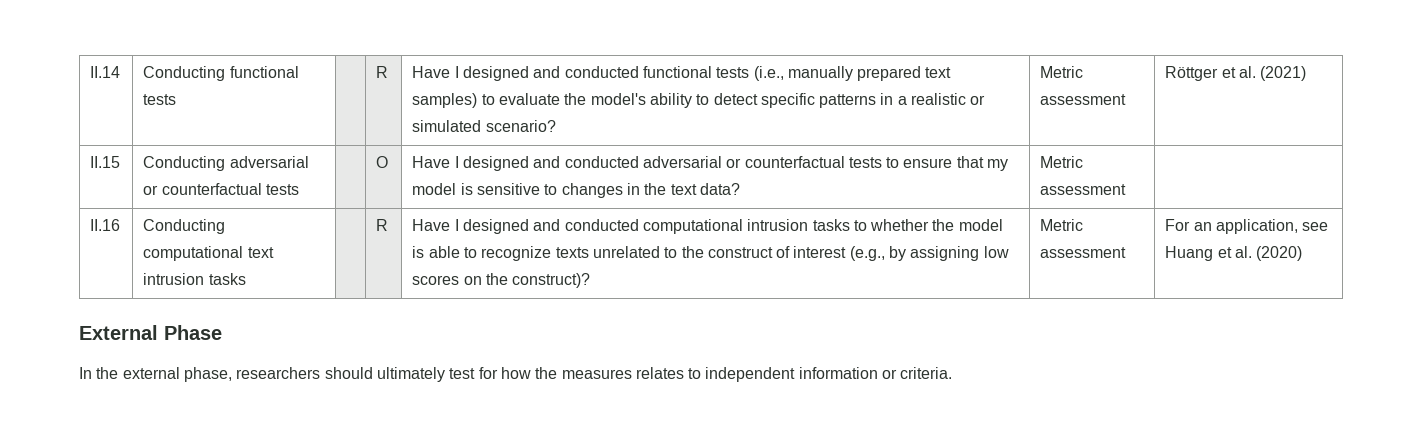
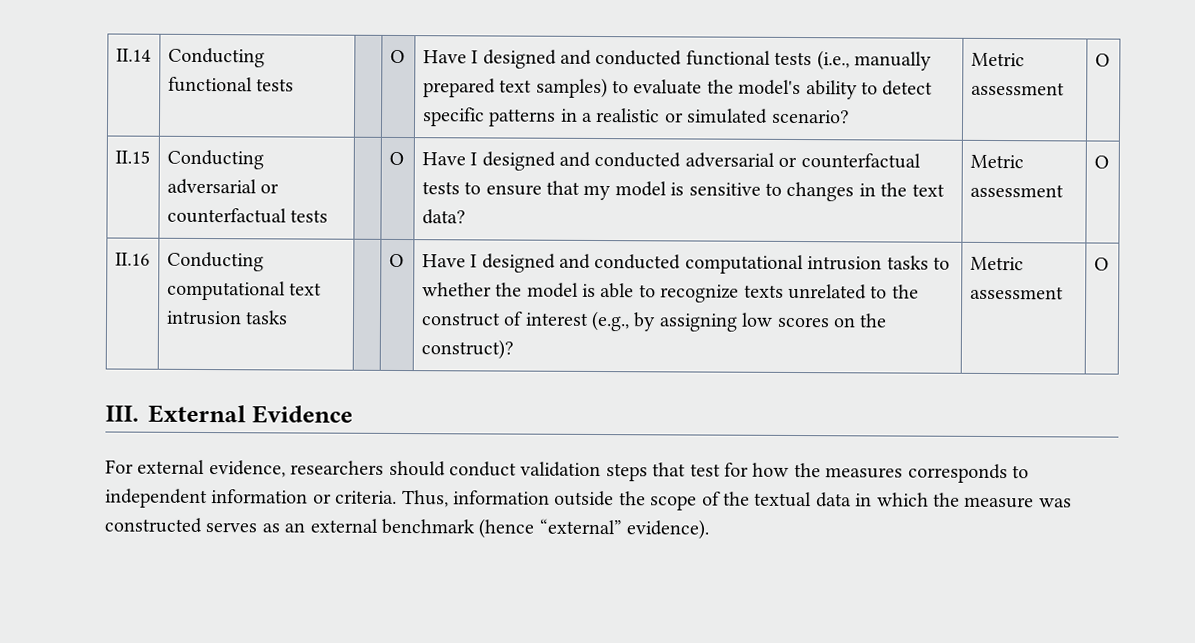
[376,66,389,78] R -> [389,49,405,64] O
[1165,66,1307,81] Röttger et al. (2021) -> [1094,53,1110,67] O
(1127, 189) none -> [1093,155,1109,169] O
[376,219,389,231] R -> [388,253,404,268] O
[1165,219,1329,234] [1165,246,1303,261] [79,325,222,340] [79,367,445,382] For an application, see Huang et al. (2020) // External Phase // In the external phase, researchers should ultimately -> [1093,257,1109,271] [105,404,353,424] [105,459,687,482] O // III. External Evidence // For external evidence, researchers should conduct validation steps that
[635,367,684,379] relates -> [907,463,1008,484] corresponds
(953, 373) none -> [401,490,1072,511] [104,517,710,540] Thus, information outside the scope of the textual data in which the measure was constructed serves as an external benchmark (hence “external” evidence).

